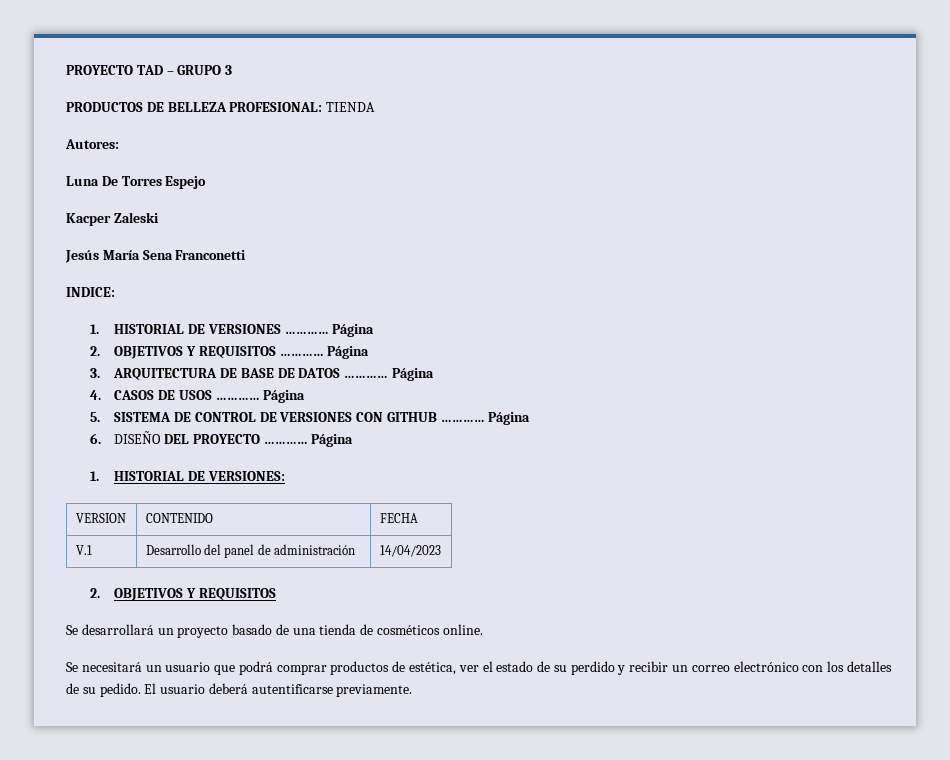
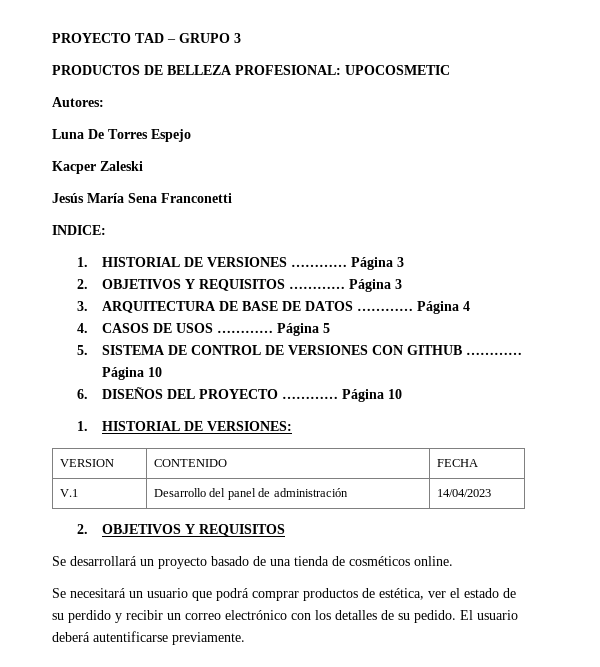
[326,102,376,112] TIENDA -> [345,65,450,75] UPOCOSMETIC
(375, 330) none -> [396,257,404,267] 3
(370, 352) none -> [394,279,402,289] 3
(434, 374) none -> [462,301,470,311] 4
(306, 396) none -> [322,323,330,333] 5
(531, 418) none -> [147,367,162,377] 10
[114,431,162,444] DISEÑO -> [101,387,163,399] DISEÑOS
(354, 440) none -> [387,389,402,399] 10

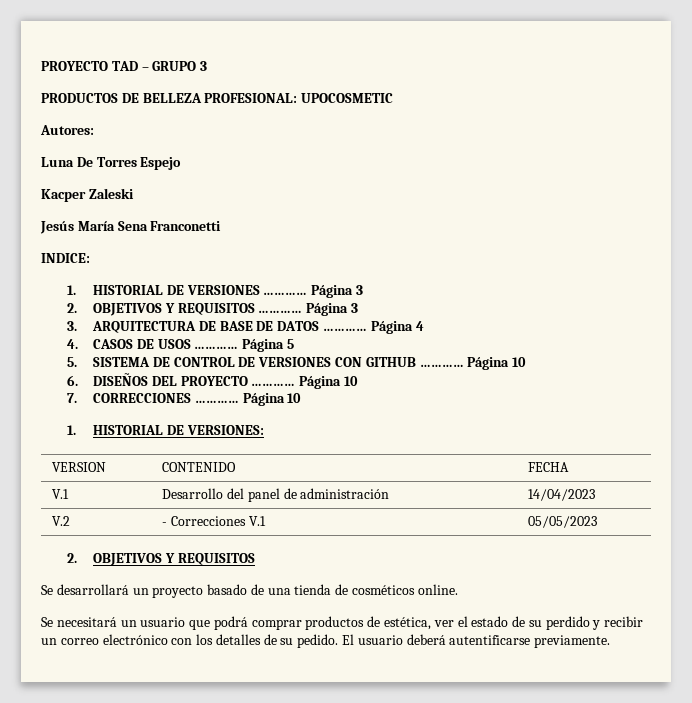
(402, 394) none -> [67,393,302,406] // 7. CORRECCIONES ………… Página 10
(492, 493) none -> [52,516,71,526] [162,516,266,526] [528,516,598,528] // V.2 | - Correcciones V.1 | 05/05/2023

